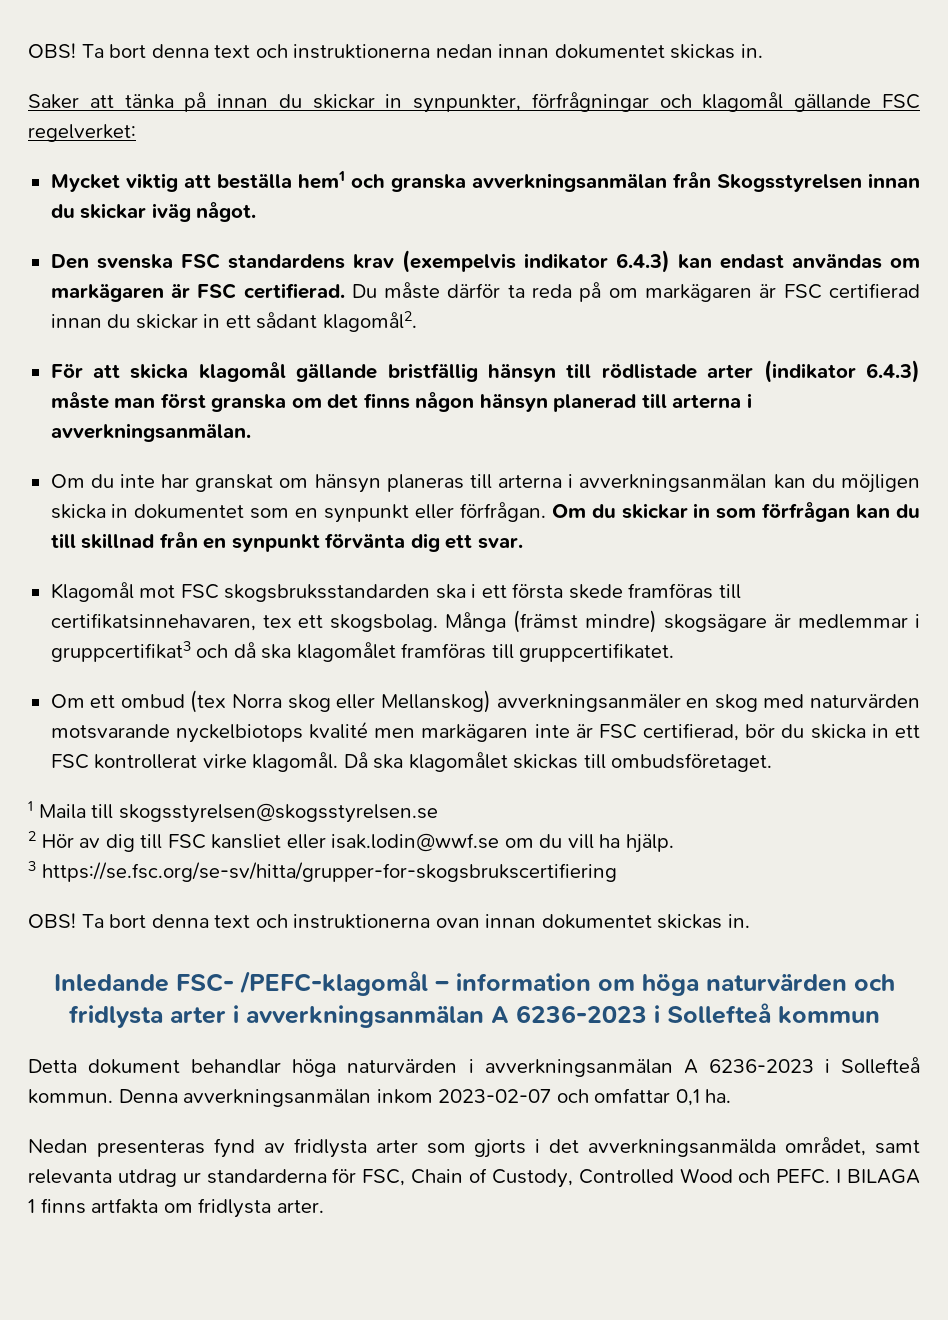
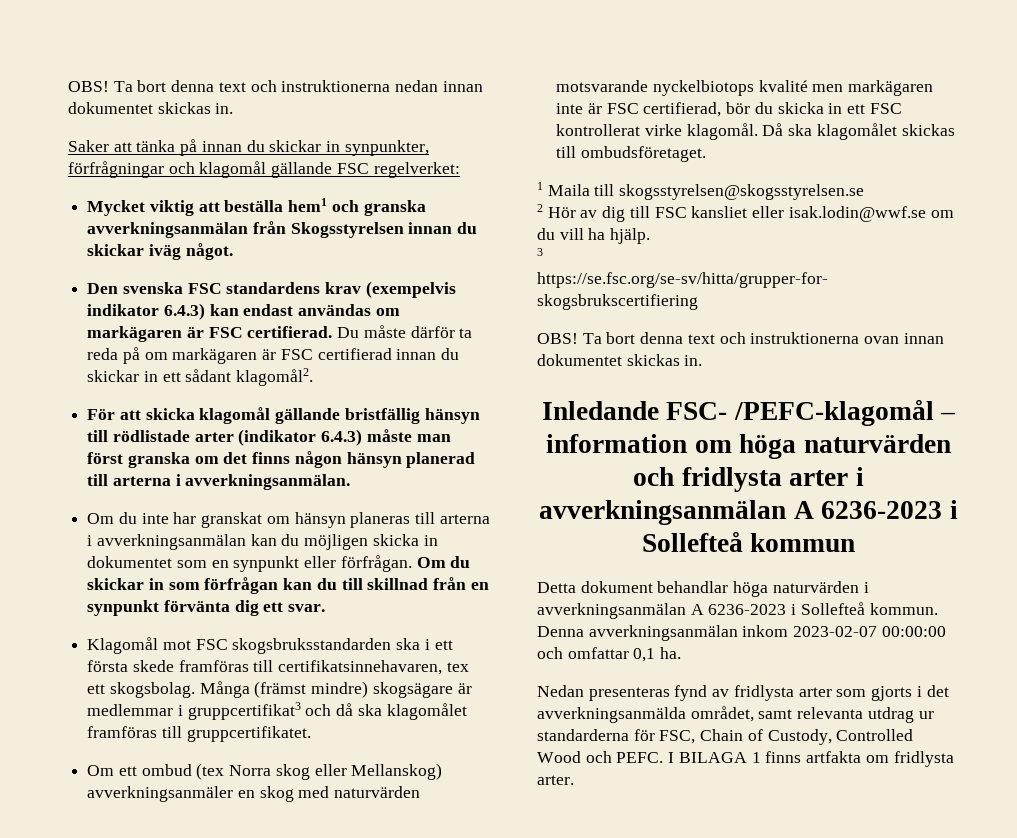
(552, 1096) none -> [881,626,946,637] 00:00:00

